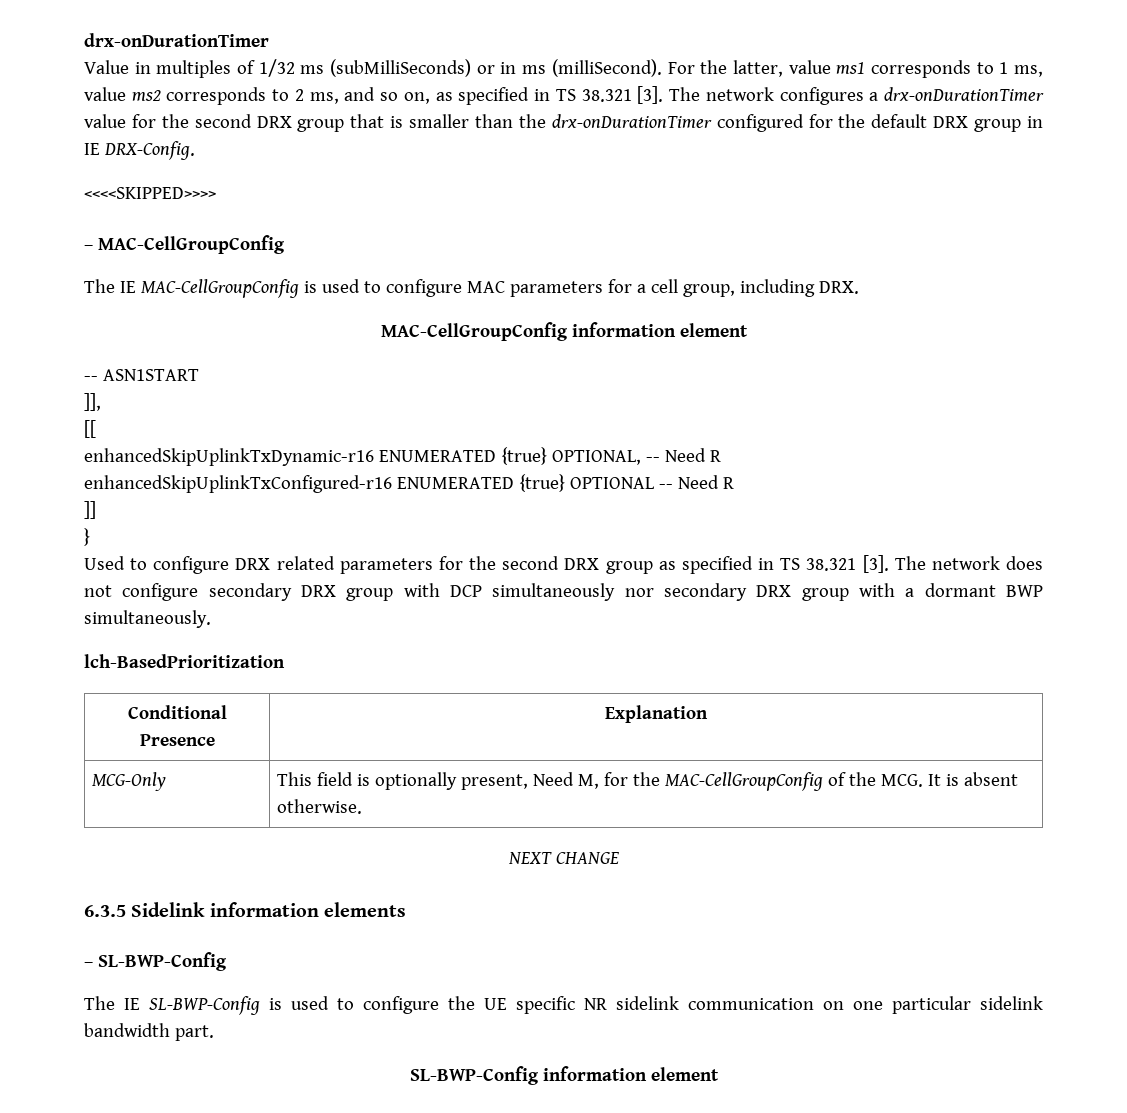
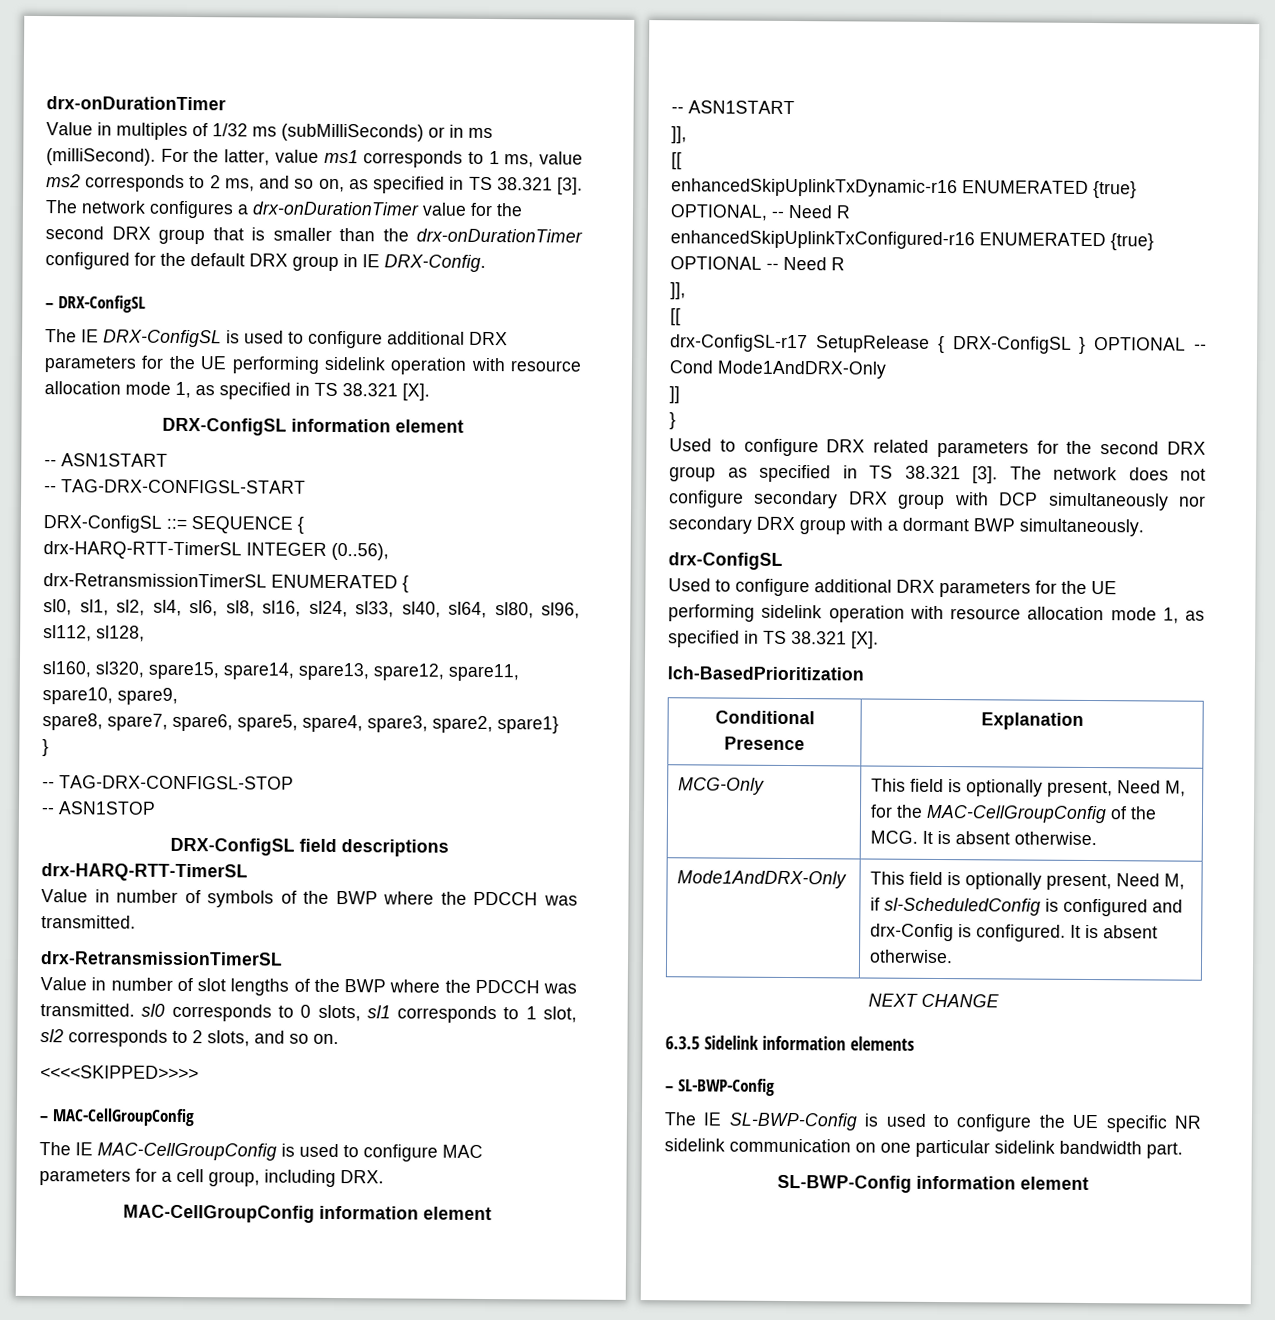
(195, 150) none -> [45,295,146,313] [45,329,508,349] [44,355,581,375] [44,381,430,401] [161,417,464,436] [44,453,168,467] [44,479,306,494] [43,515,304,534] [43,541,389,561] [43,573,409,593] [43,599,580,619] [43,625,145,642] [42,661,519,682] [42,687,178,705] [42,713,559,734] [42,739,49,757] [42,775,294,790] [41,801,156,815] [170,837,449,857] [41,863,248,882] [41,889,578,908] [41,915,136,929] [40,951,283,966] [40,977,577,996] [40,1003,577,1024] [40,1029,339,1047] // – DRX-ConfigSL // The IE DRX-ConfigSL is used to configure additional DRX parameters for the UE performing sidelink operation with resource allocation mode 1, as specified in TS 38.321 [X]. // DRX-ConfigSL information element // -- ASN1START // -- TAG-DRX-CONFIGSL-START // DRX-ConfigSL ::= SEQUENCE { // drx-HARQ-RTT-TimerSL INTEGER (0..56), // drx-RetransmissionTimerSL ENUMERATED { // sl0, sl1, sl2, sl4, sl6, sl8, sl16, sl24, sl33, sl40, sl64, sl80, sl96, sl112, sl128, // sl160, sl320, spare15, spare14, spare13, spare12, spare11, spare10, spare9, // spare8, spare7, spare6, spare5, spare4, spare3, spare2, spare1} // } // -- TAG-DRX-CONFIGSL-STOP // -- ASN1STOP // DRX-ConfigSL field descriptions // drx-HARQ-RTT-TimerSL // Value in number of symbols of the BWP where the PDCCH was transmitted. // drx-RetransmissionTimerSL // Value in number of slot lengths of the BWP where the PDCCH was transmitted. sl0 corresponds to 0 slots, sl1 corresponds to 1 slot, sl2 corresponds to 2 slots, and so on.
(734, 483) none -> [670,282,686,300] [670,308,681,326] [670,334,1207,354] [669,360,886,379] // ]], // [[ // drx-ConfigSL-r17 SetupRelease { DRX-ConfigSL } OPTIONAL -- Cond Mode1AndDRX-Only
(211, 619) none -> [668,552,783,570] [668,578,1117,598] [668,604,1205,624] [668,630,879,649] // drx-ConfigSL // Used to configure additional DRX parameters for the UE performing sidelink operation with resource allocation mode 1, as specified in TS 38.321 [X].
(362, 806) none -> [677,870,848,889] [870,871,1186,891] [870,897,1184,917] [870,923,1159,942] [869,949,954,964] // Mode1AndDRX-Only | This field is optionally present, Need M, if sl-ScheduledConfig is configured and drx-Config is configured. It is absent otherwise.

